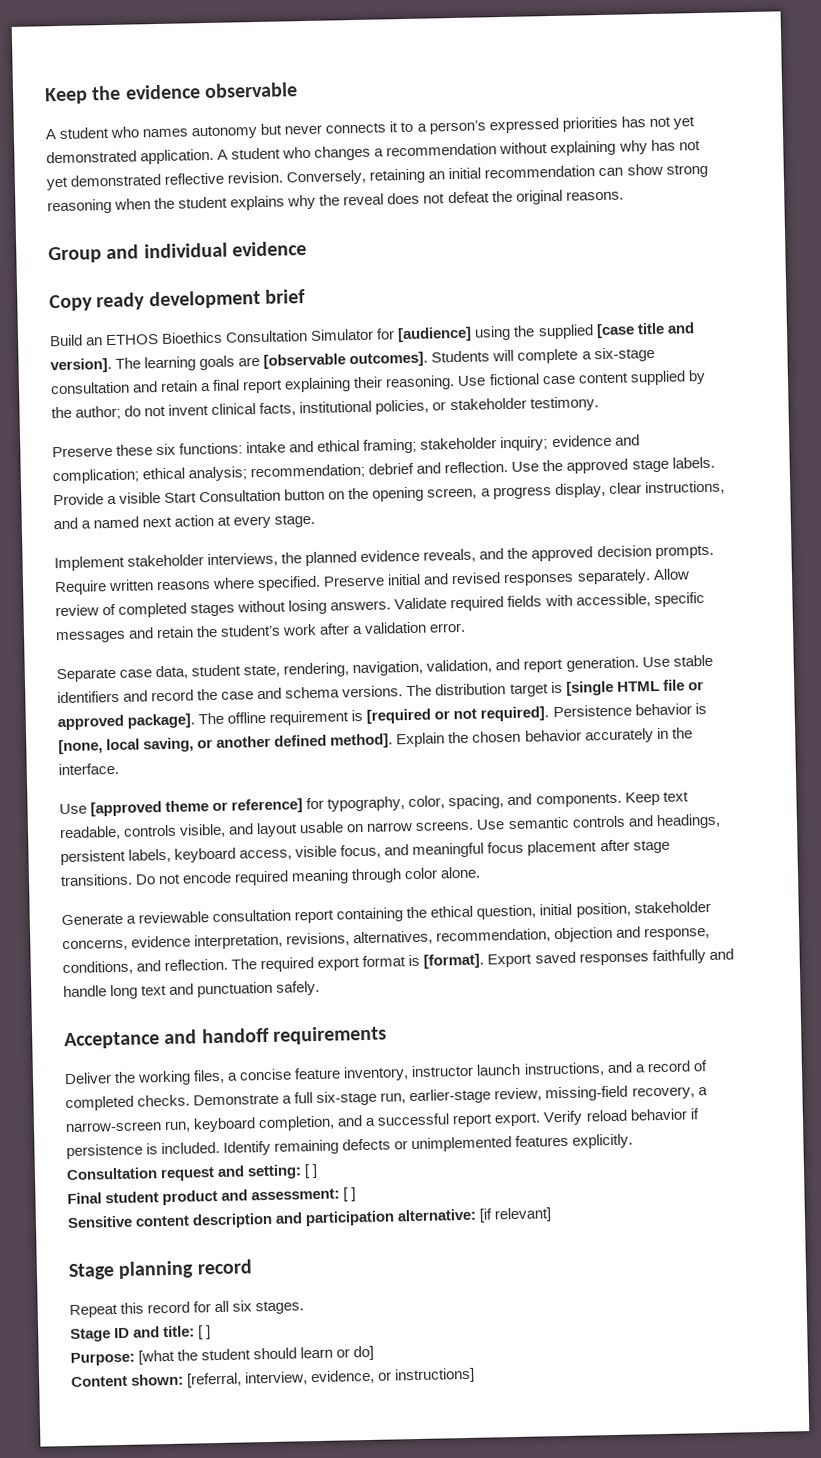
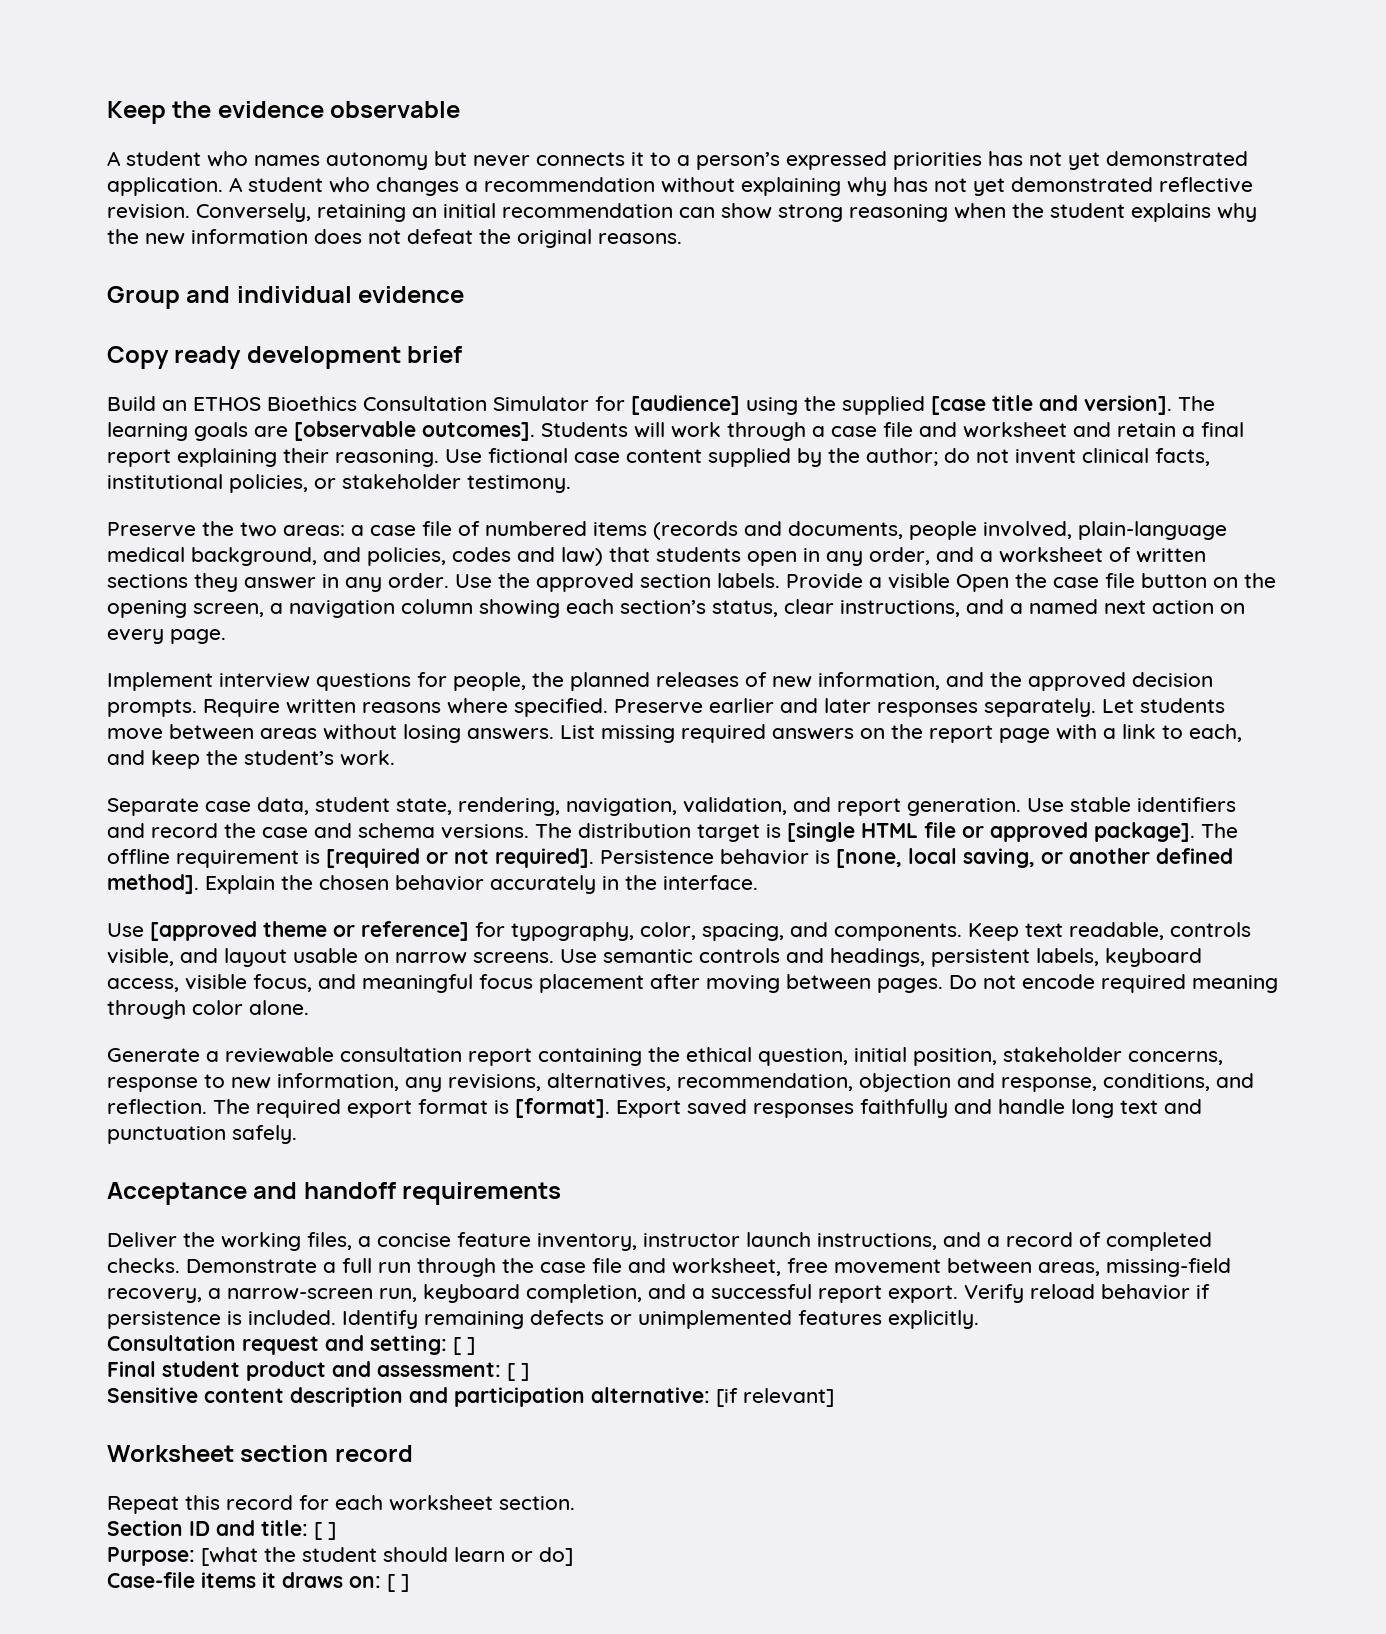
[343,193,385,206] reveal -> [145,229,308,245] new information
[517,346,655,364] [50,381,130,395] complete a six-stage consultation -> [671,422,1067,441] work through a case file and worksheet
[116,434,640,456] [52,460,509,485] these six functions: intake and ethical framing; stakeholder inquiry; evidence and complication; ethical analysis; recommendation; debrief and reflection. -> [202,521,1227,540] [107,547,1206,566] [107,573,449,592] the two areas: a case file of numbered items (records and documents, people involved, plain-language medical background, and policies, codes and law) that students open in any order, and a worksheet of written sections they answer in any order.
[631,458,669,473] stage -> [640,574,711,588] section
[164,489,282,503] Start Consultation -> [956,573,1135,592] Open the case file
[492,483,606,500] progress display, -> [289,599,778,618] navigation column showing each section’s status,
[217,513,316,529] [54,548,477,572] at every stage. // Implement stakeholder interviews, the planned evidence reveals, -> [1220,603,1245,614] [107,629,226,644] [107,672,940,691] on every page. // Implement interview questions for people, the planned releases of new information,
[387,568,690,587] [55,592,705,618] [55,621,467,644] initial and revised responses separately. Allow review of completed stages without losing answers. Validate required fields with accessible, specific messages and retain the student’s work after a validation error. -> [709,698,1225,717] [107,724,1242,743] [107,750,395,769] earlier and later responses separately. Let students move between areas without losing answers. List missing required answers on the report page with a link to each, and keep the student’s work.
[632,839,670,854] [60,873,133,887] stage transitions. -> [706,974,943,993] moving between pages.
[131,933,284,950] evidence interpretation, -> [107,1073,442,1092] response to new information, any
[316,1087,543,1106] six-stage run, earlier-stage review, -> [378,1258,1100,1277] run through the case file and worksheet, free movement between areas,
[68,1260,195,1281] Stage planning -> [107,1445,329,1462] Worksheet section
[214,1300,305,1315] [70,1328,111,1343] all six stages. // Stage -> [335,1495,575,1511] [107,1520,183,1536] each worksheet section. // Section
[71,1367,476,1388] Content shown: [referral, interview, evidence, or instructions] -> [107,1572,409,1592] Case-file items it draws on: [ ]

